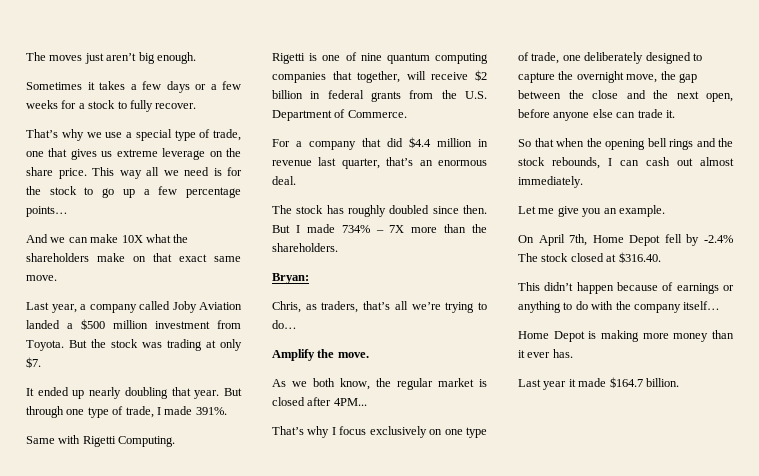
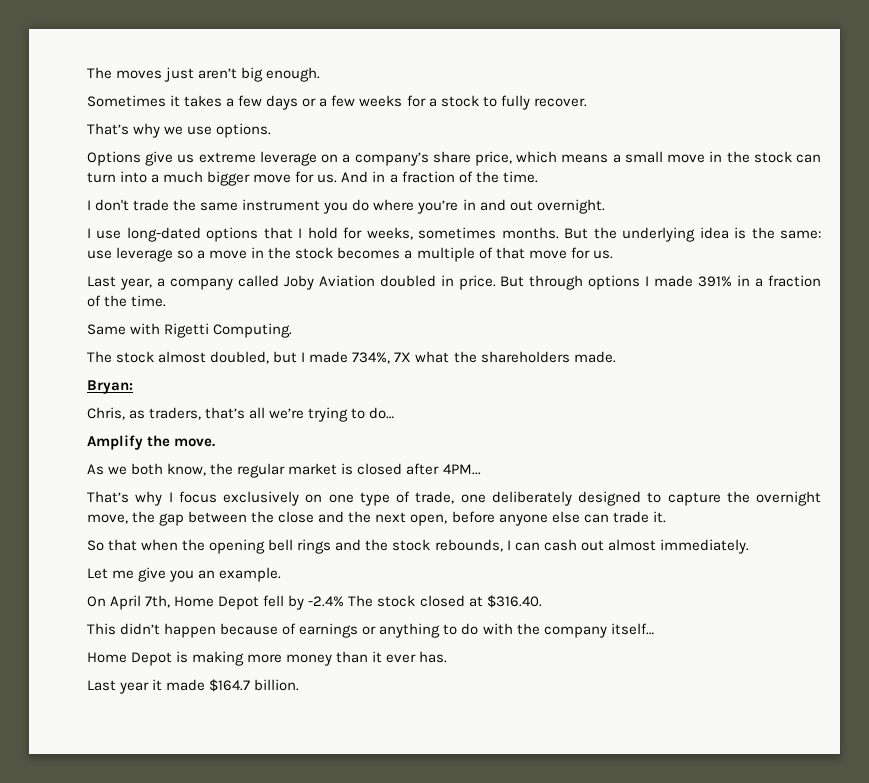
[126,129,241,141] [26,148,241,160] [26,167,242,179] [26,186,242,198] [26,206,68,217] [26,234,189,243] [26,253,241,262] [26,275,57,281] a special type of trade, one that gives us extreme leverage on the share price. This way all we need is for the stock to go up a few percentage points… // And we can make 10X what the shareholders make on that exact same move. -> [216,123,272,138] [87,151,821,166] [87,171,538,186] [87,199,605,214] [87,227,822,242] [87,247,613,262] options. // Options give us extreme leverage on a company’s share price, which means a small move in the stock can turn into a much bigger move for us. And in a fraction of the time. // I don't trade the same instrument you do where you’re in and out overnight. // I use long-dated options that I hold for weeks, sometimes months. But the underlying idea is the same: use leverage so a move in the stock becomes a multiple of that move for us.
[26,319,241,330] [26,339,242,351] [26,357,41,368] [26,387,242,399] [26,406,227,418] [26,435,176,447] [272,52,488,64] [272,70,487,83] [272,90,487,102] [272,109,407,121] [272,137,488,150] [272,157,487,169] [272,176,296,185] [272,205,487,217] [272,224,487,233] [272,243,338,252] landed a $500 million investment from Toyota. But the stock was trading at only $7. // It ended up nearly doubling that year. But through one type of trade, I made 391%. // Same with Rigetti Computing. // Rigetti is one of nine quantum computing companies that together, will receive $2 billion in federal grants from the U.S. Department of Commerce. // For a company that did $4.4 million in revenue last quarter, that’s an enormous deal. // The stock has roughly doubled since then. But I made 734% – 7X more than the shareholders. -> [379,275,822,290] [87,295,167,307] [87,323,293,338] [87,351,616,364] doubled in price. But through options I made 391% in a fraction of the time. // Same with Rigetti Computing. // The stock almost doubled, but I made 734%, 7X what the shareholders made.

